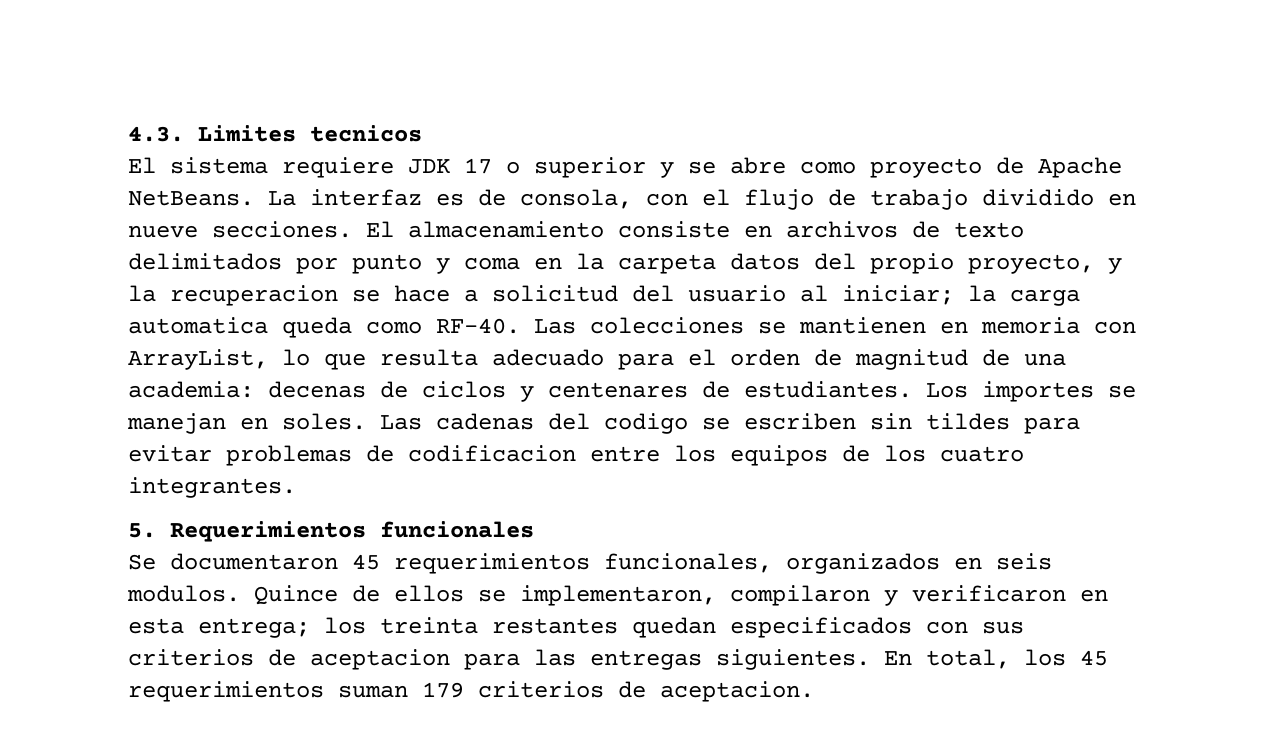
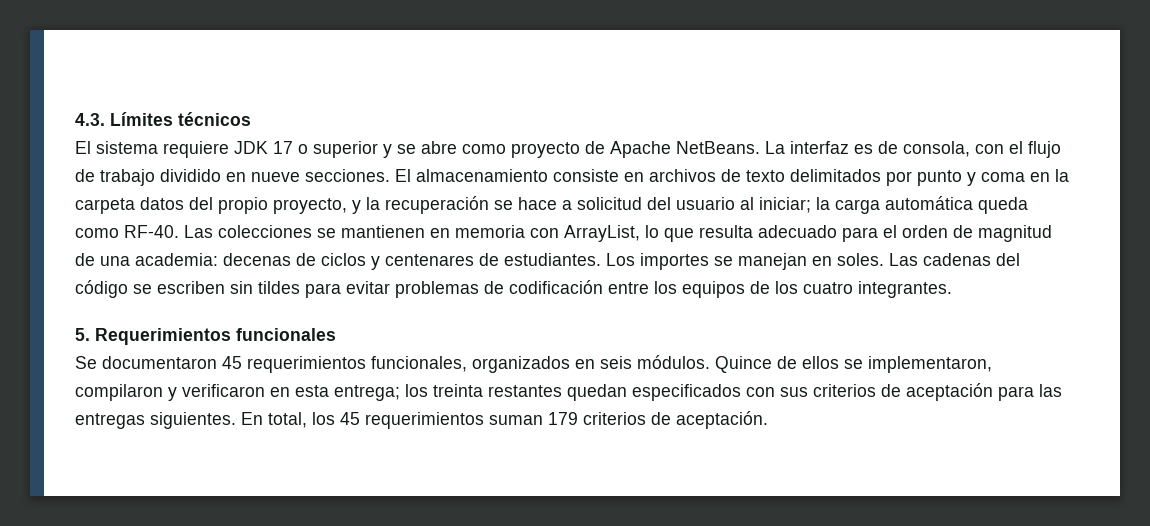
[198,125,422,142] Limites tecnicos -> [110,112,251,126] Límites técnicos
[170,285,338,306] recuperacion -> [385,196,489,214] recuperación
[128,317,268,334] automatica -> [885,196,973,210] automática
[604,413,688,434] codigo -> [75,280,128,298] código
[408,445,576,462] codificacion -> [509,280,603,294] codificación
[127,585,240,602] modulos. -> [637,355,710,369] módulos.
[310,649,450,670] aceptacion -> [906,383,993,401] aceptación
[660,681,814,702] aceptacion. -> [676,411,768,429] aceptación.

